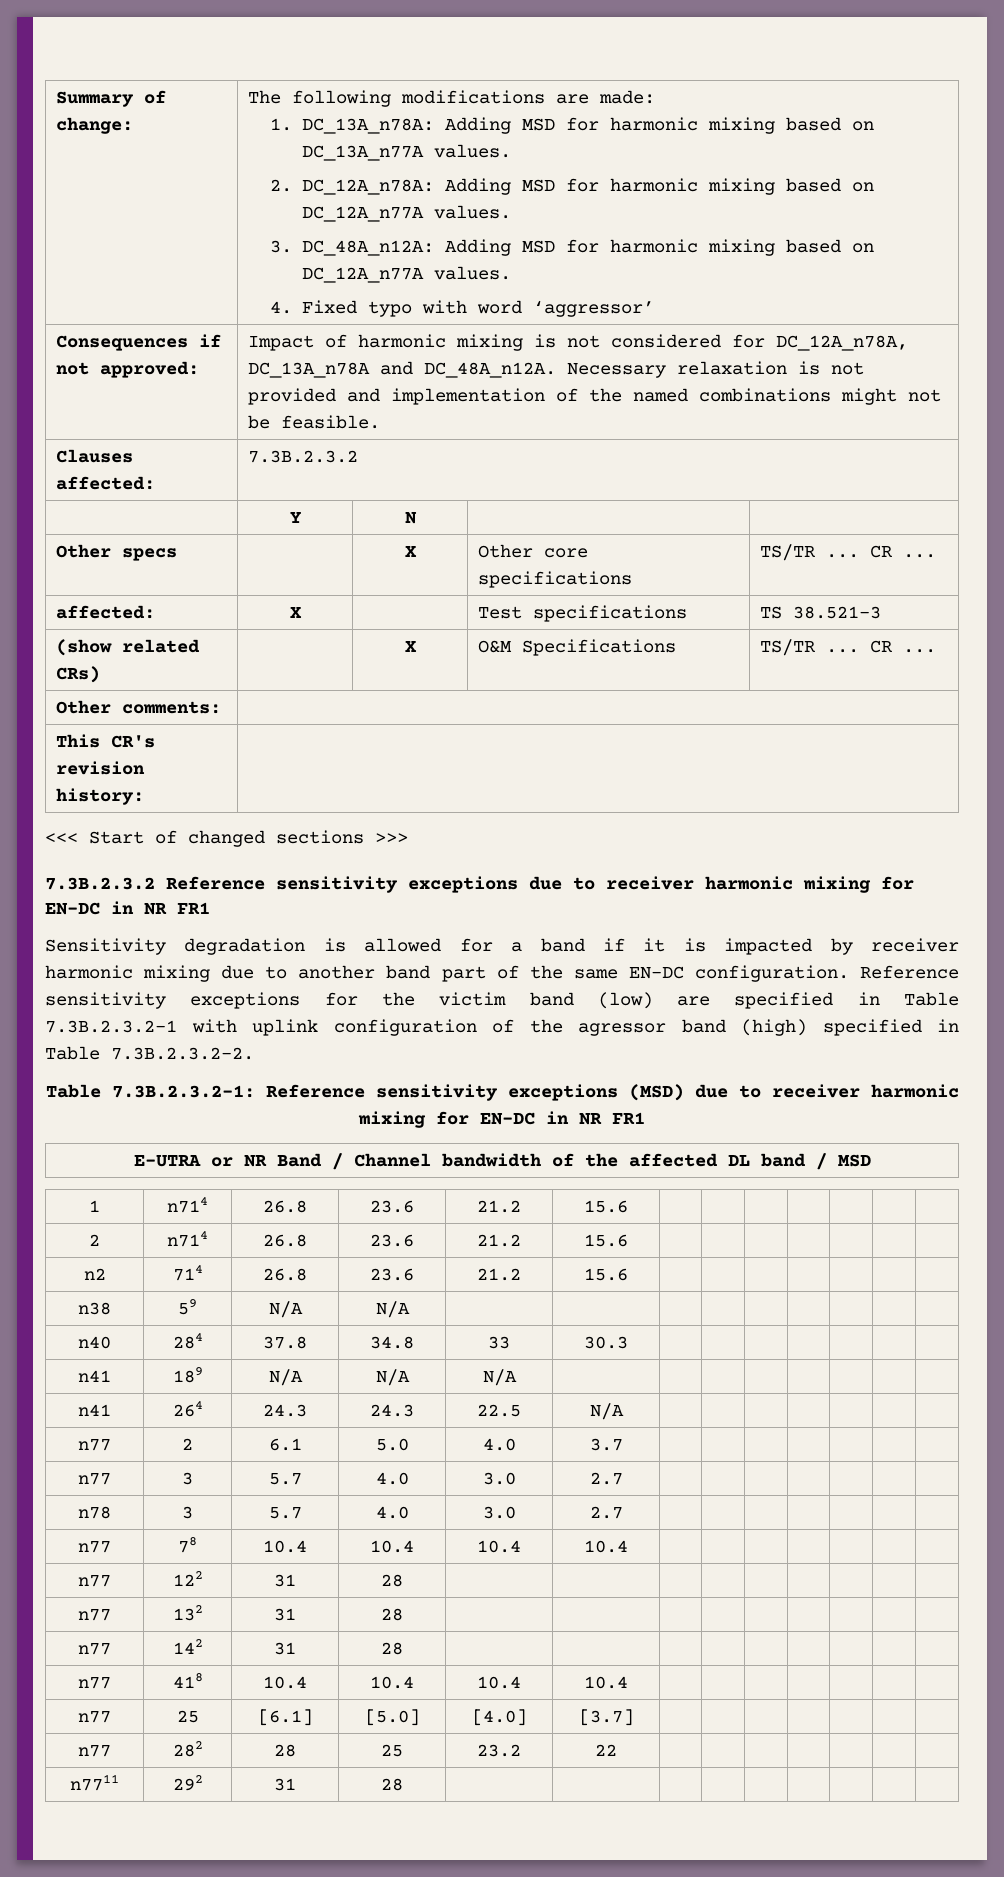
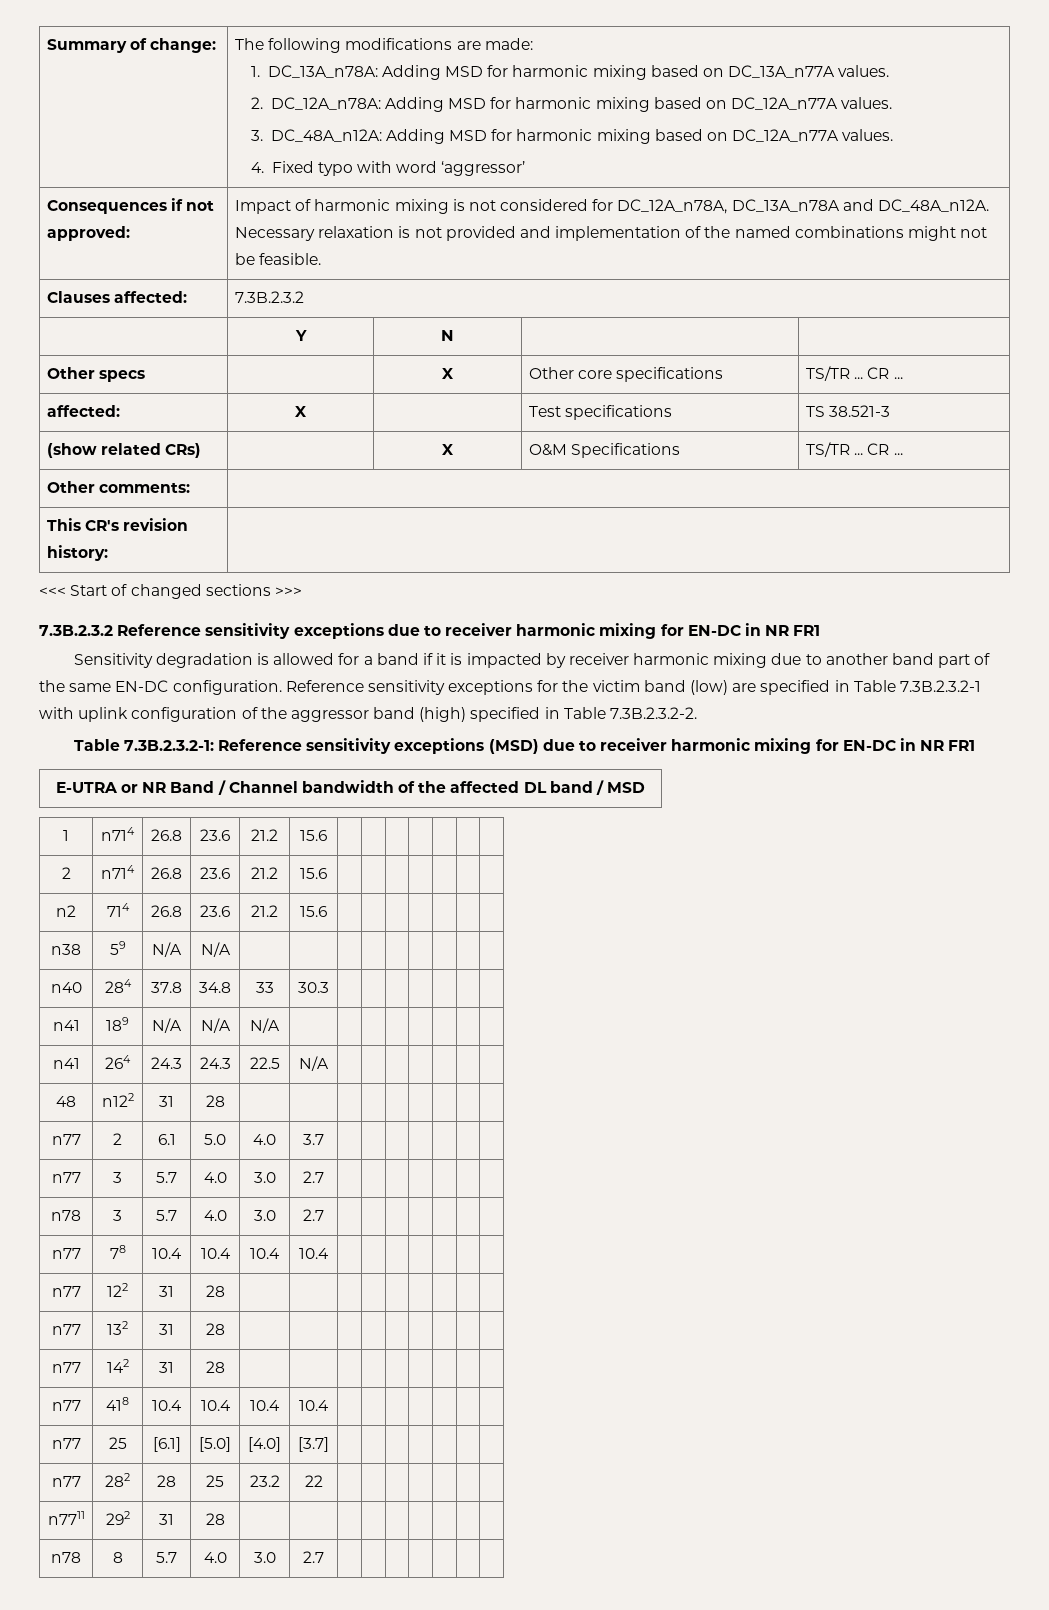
[578,1023,666,1036] agressor -> [290,710,369,722] aggressor
(624, 1411) none -> [56,1096,76,1107] [101,1093,134,1107] [159,1096,174,1107] [205,1095,225,1107] // 48 | n122 | 31 | 28 | | | | | | | | |
(403, 1784) none -> [51,1552,81,1563] [112,1552,123,1563] [156,1552,177,1563] [203,1552,227,1563] [253,1552,276,1563] [303,1551,324,1563] // n78 | 8 | 5.7 | 4.0 | 3.0 | 2.7 | | | | | | |

